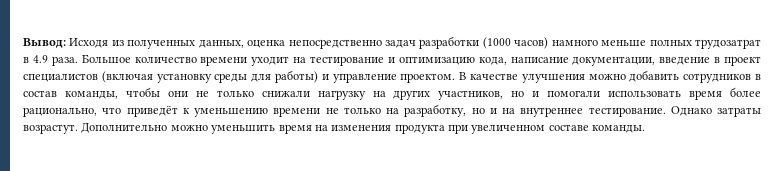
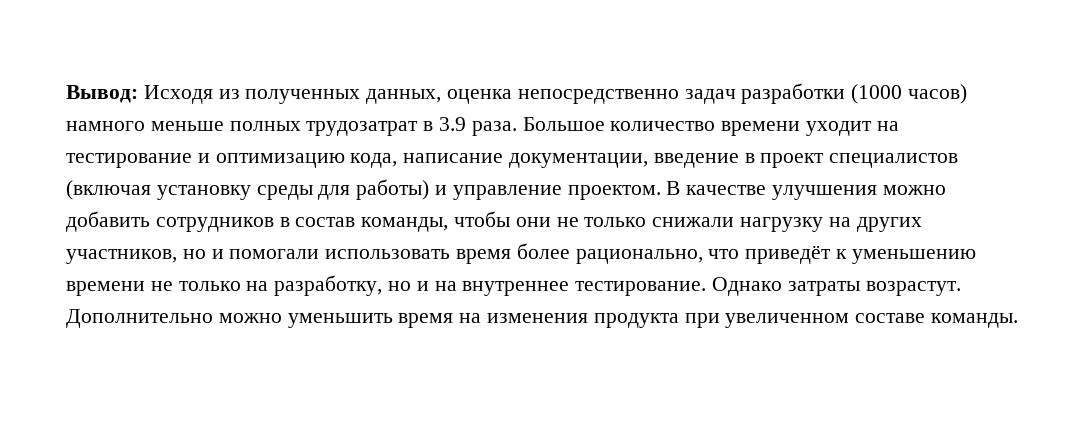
[32,55,48,63] 4.9 -> [439,117,467,131] 3.9

